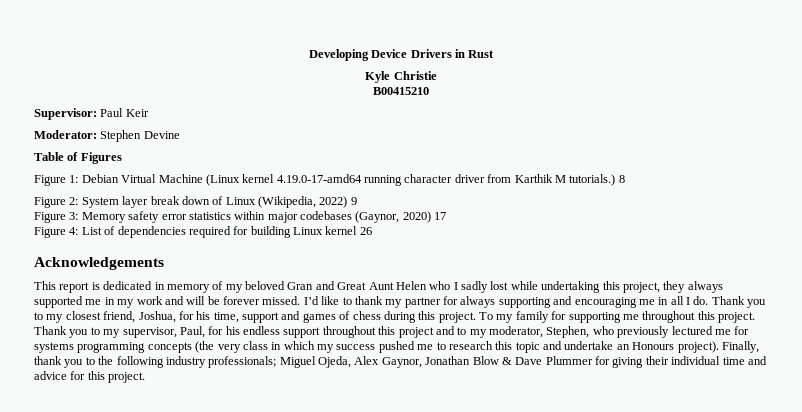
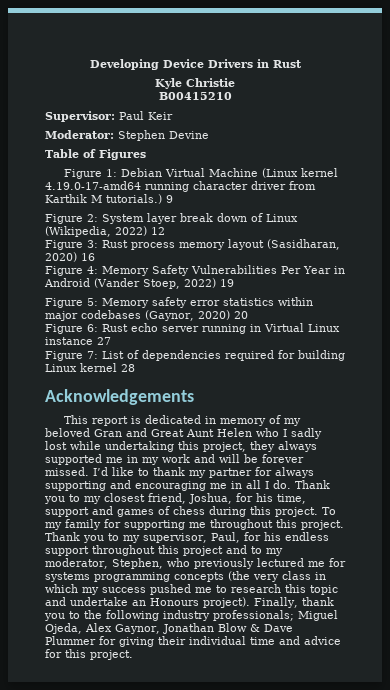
[618,175,625,183] 8 -> [166,195,173,203] 9
[350,197,357,205] 9 -> [151,227,165,235] 12
(79, 216) none -> [102,239,340,250] [45,252,95,262] [45,265,345,276] [44,278,234,289] [45,298,98,308] Rust process memory layout (Sasidharan, 2020) 16 // Figure 4: Memory Safety Vulnerabilities Per Year in Android (Vander Stoep, 2022) 19 // Figure 5:
[434,212,447,220] [34,227,79,238] 17 // Figure 4: -> [233,311,248,319] [45,323,340,334] [45,337,111,345] [45,351,98,361] 20 // Figure 6: Rust echo server running in Virtual Linux instance 27 // Figure 7:
[359,227,372,235] 26 -> [121,364,135,372] 28

